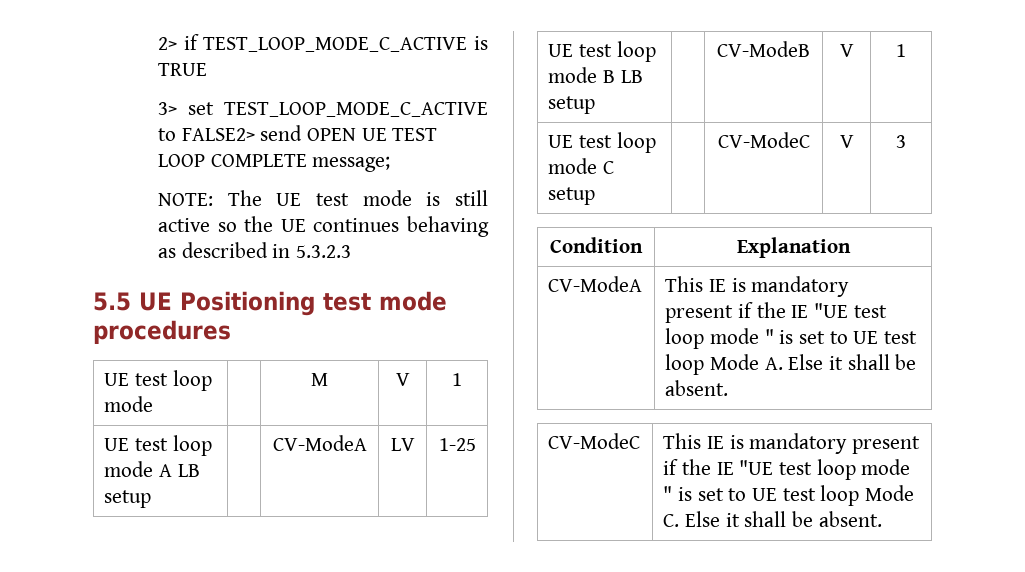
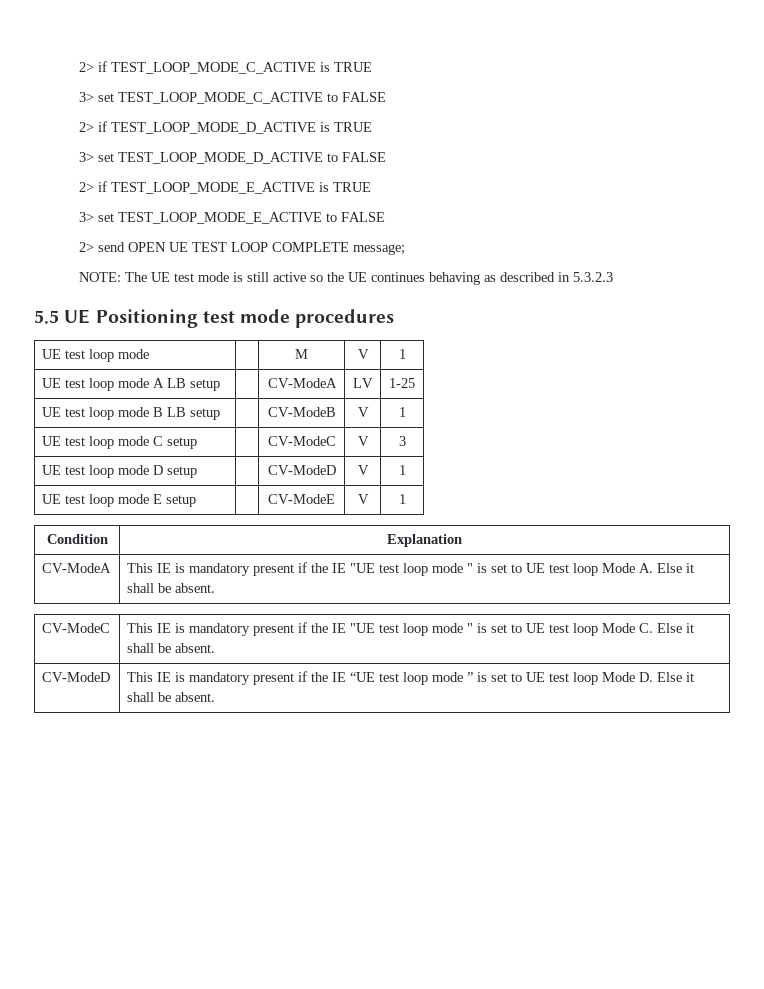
[181,128,255,141] FALSE2> -> [341,92,386,102] [78,121,372,134] [78,152,386,164] [78,181,371,194] [78,212,385,224] [78,242,94,252] FALSE // 2> if TEST_LOOP_MODE_D_ACTIVE is TRUE // 3> set TEST_LOOP_MODE_D_ACTIVE to FALSE // 2> if TEST_LOOP_MODE_E_ACTIVE is TRUE // 3> set TEST_LOOP_MODE_E_ACTIVE to FALSE // 2>
(906, 141) none -> [42,465,198,478] [267,465,336,475] [357,465,369,475] [398,465,406,475] [42,494,197,507] [268,494,335,504] [357,494,369,504] [398,494,406,504] // UE test loop mode D setup | | CV-ModeD | V | 1 // UE test loop mode E setup | | CV-ModeE | V | 1
(882, 519) none -> [42,672,111,682] [127,671,695,685] [127,692,216,702] // CV-ModeD | This IE is mandatory present if the IE “UE test loop mode ” is set to UE test loop Mode D. Else it shall be absent.

